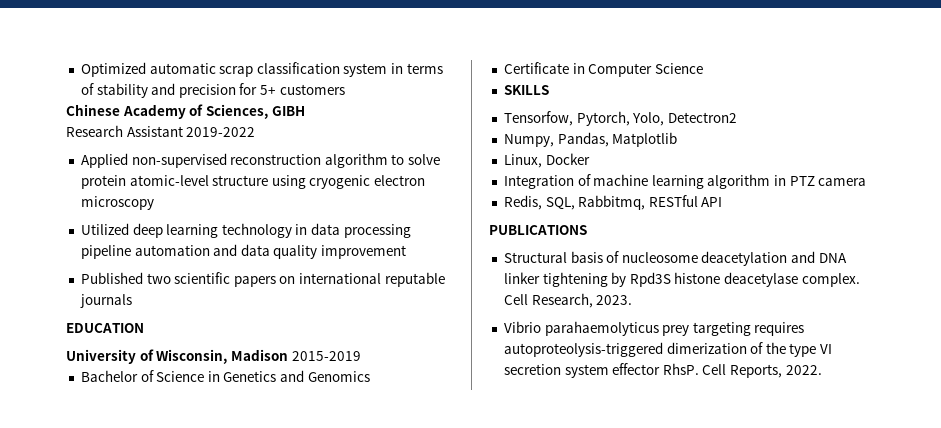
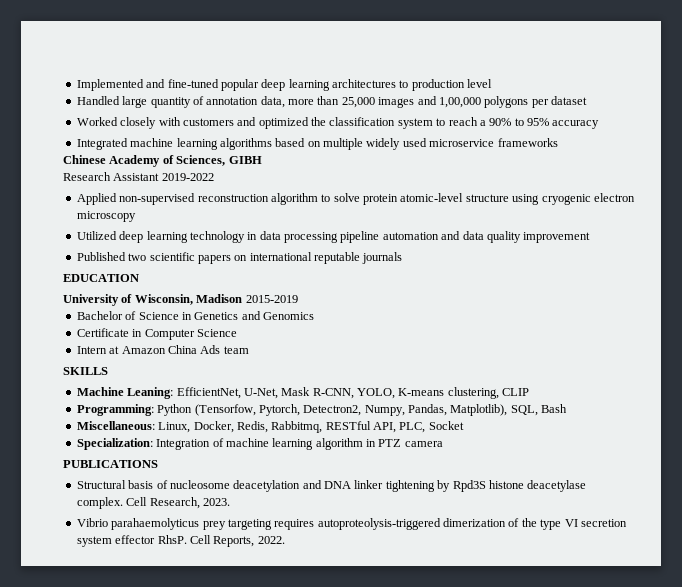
[80,62,443,77] [80,83,345,98] Optimized automatic scrap classification system in terms of stability and precision for 5+ customers -> [76,79,493,91] [76,96,587,108] [76,117,600,129] [76,138,558,150] Implemented and fine-tuned popular deep learning architectures to production level // Handled large quantity of annotation data, more than 25,000 images and 1,00,000 polygons per dataset // Worked closely with customers and optimized the classification system to reach a 90% to 95% accuracy // Integrated machine learning algorithms based on multiple widely used microservice frameworks
[503,85,549,95] [503,111,737,126] [503,132,678,147] [503,153,590,168] SKILLS // Tensorfow, Pytorch, Yolo, Detectron2 // Numpy, Pandas, Matplotlib // Linux, Docker // -> [76,345,249,354] [63,367,108,375] [76,387,530,399] [76,404,568,416] [76,421,464,433] [76,438,153,450] Intern at Amazon China Ads team // SKILLS // Machine Leaning: EfficientNet, U-Net, Mask R-CNN, YOLO, K-means clustering, CLIP // Programming: Python (Tensorfow, Pytorch, Detectron2, Numpy, Pandas, Matplotlib), SQL, Bash // Miscellaneous: Linux, Docker, Redis, Rabbitmq, RESTful API, PLC, Socket // Specialization:
[503,195,723,210] // Redis, SQL, Rabbitmq, RESTful API -> (443, 444) none

